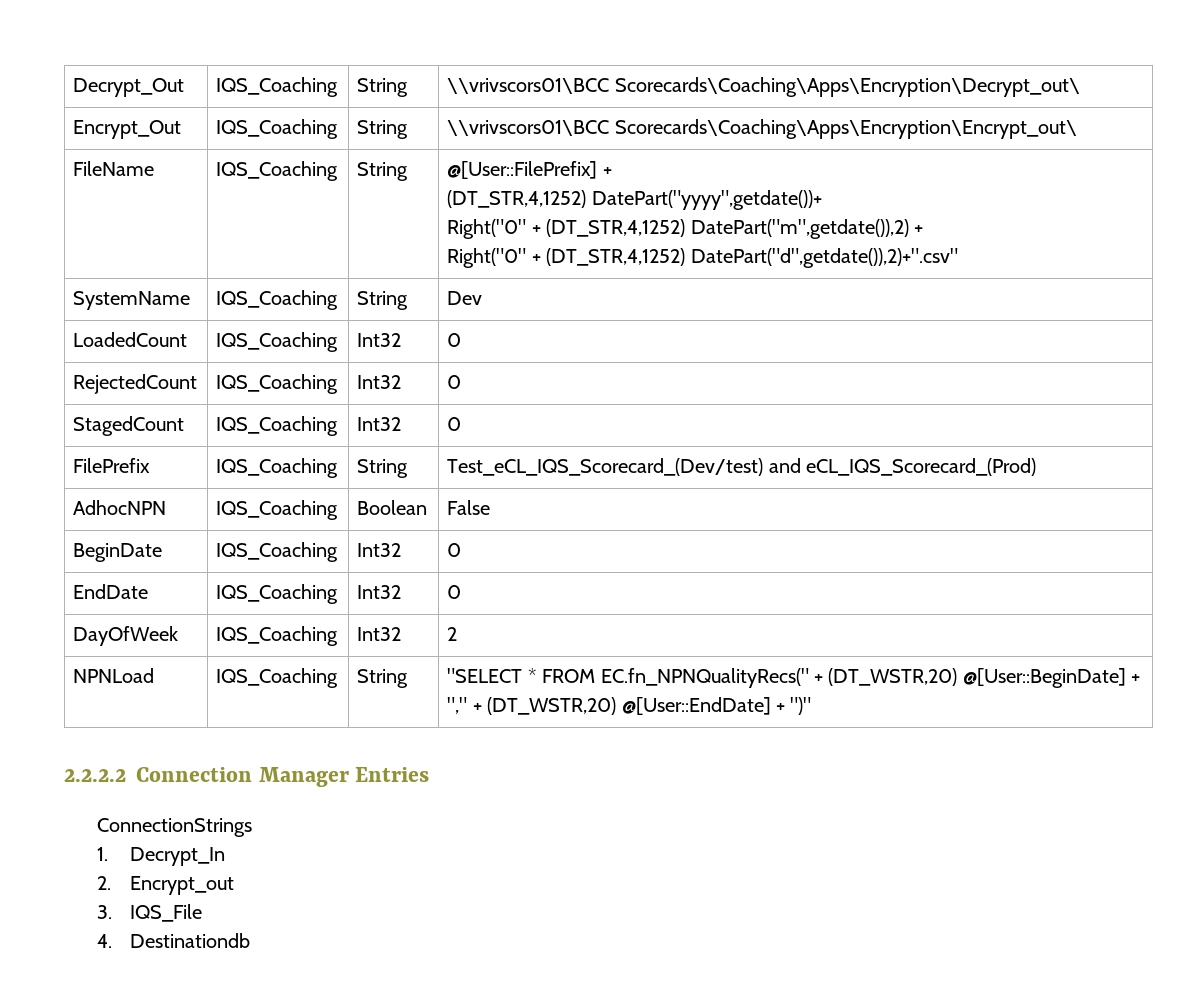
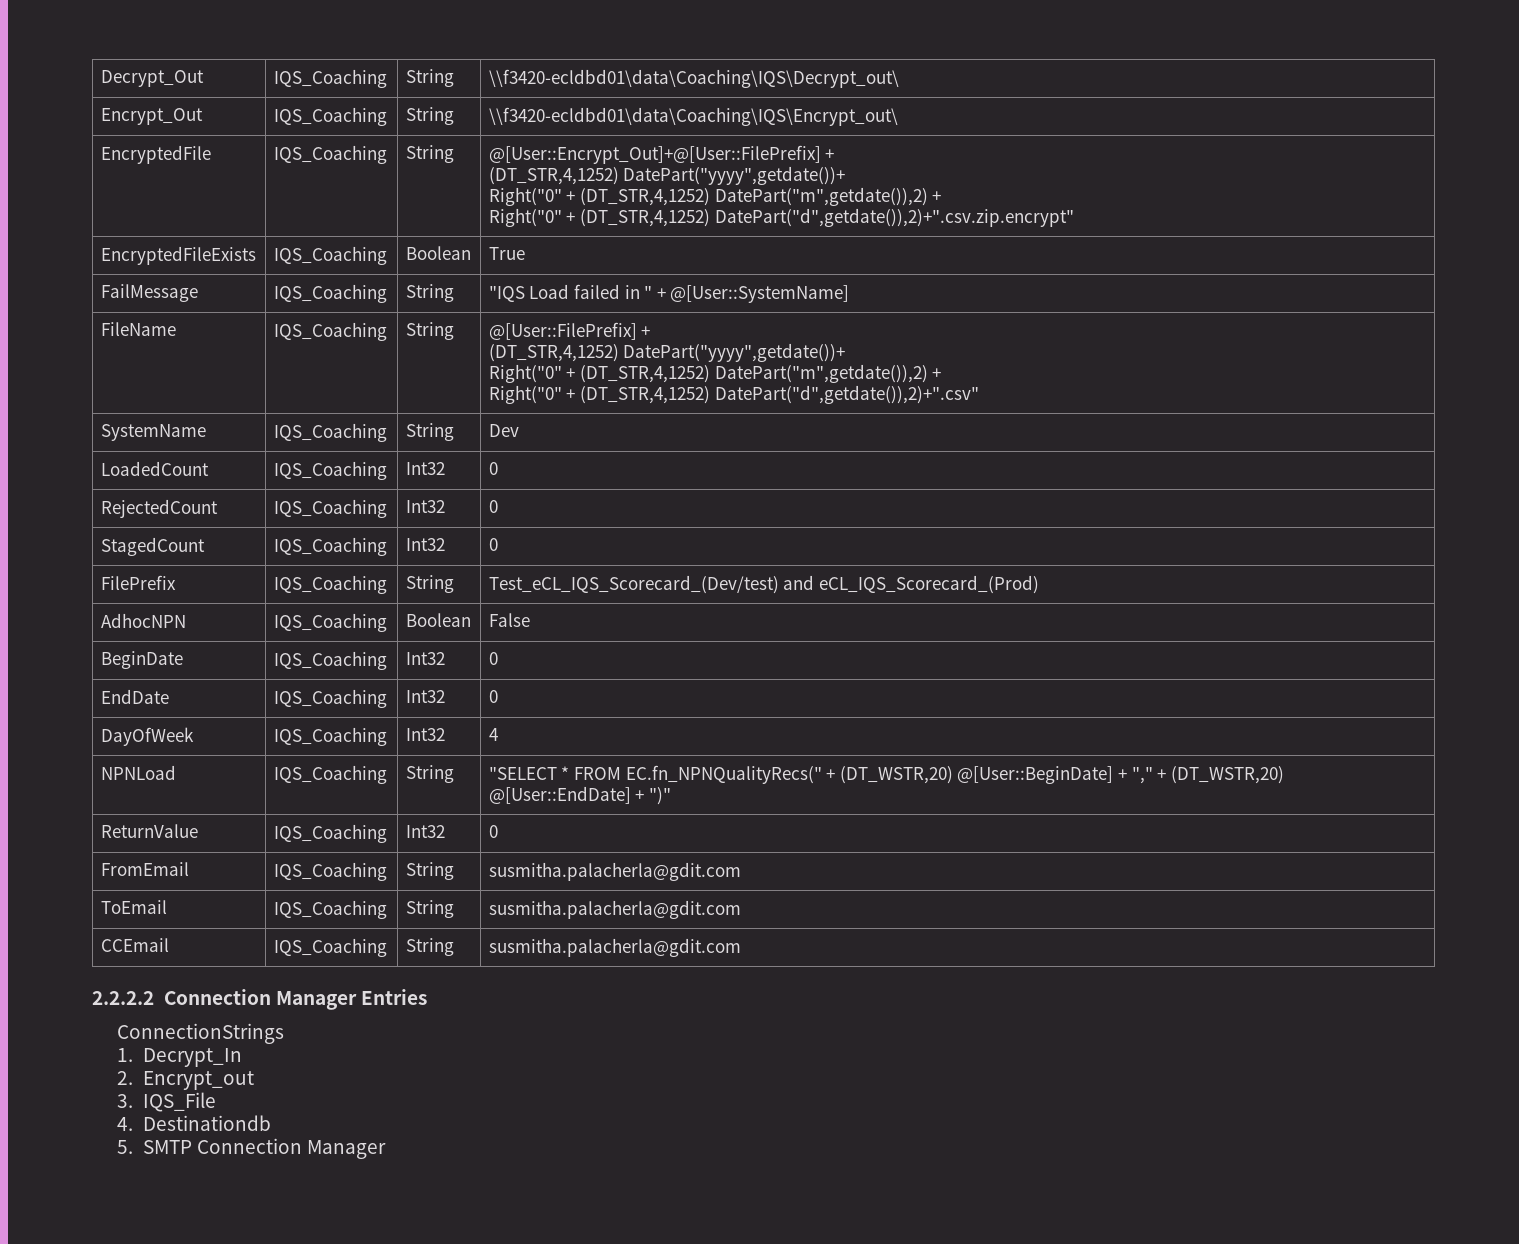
[447,77,1080,97] \\vrivscors01\BCC Scorecards\Coaching\Apps\Encryption\Decrypt_out\ -> [488,69,899,88] \\f3420-ecldbd01\data\Coaching\IQS\Decrypt_out\
[447,119,1077,139] \\vrivscors01\BCC Scorecards\Coaching\Apps\Encryption\Encrypt_out\ -> [488,107,898,126] [100,145,211,164] [273,145,387,164] [405,145,454,163] [488,145,835,164] [488,166,846,185] [488,187,942,206] [488,208,1074,227] [100,246,256,265] [273,246,387,265] [405,246,471,260] [488,247,525,260] [100,284,198,302] [273,284,387,303] [405,284,454,302] [488,284,850,303] \\f3420-ecldbd01\data\Coaching\IQS\Encrypt_out\ // EncryptedFile | IQS_Coaching | String | @[User::Encrypt_Out]+@[User::FilePrefix] + // (DT_STR,4,1252) DatePart("yyyy",getdate())+ // Right("0" + (DT_STR,4,1252) DatePart("m",getdate()),2) + // Right("0" + (DT_STR,4,1252) DatePart("d",getdate()),2)+".csv.zip.encrypt" // EncryptedFileExists | IQS_Coaching | Boolean | True // FailMessage | IQS_Coaching | String | "IQS Load failed in " + @[User::SystemName]
[447,627,458,641] 2 -> [488,728,498,741] 4
(812, 706) none -> [100,824,198,838] [273,824,387,843] [405,825,445,838] [488,825,498,838] [100,862,189,876] [273,862,387,881] [405,862,454,880] [488,862,741,881] [100,900,167,914] [273,900,387,919] [405,900,454,918] [488,900,741,919] [100,938,169,952] [273,938,387,957] [405,938,454,956] [488,938,741,957] // ReturnValue | IQS_Coaching | Int32 | 0 // FromEmail | IQS_Coaching | String | susmitha.palacherla@gdit.com // ToEmail | IQS_Coaching | String | susmitha.palacherla@gdit.com // CCEmail | IQS_Coaching | String | susmitha.palacherla@gdit.com
(251, 940) none -> [117,1138,387,1159] // 5. SMTP Connection Manager

